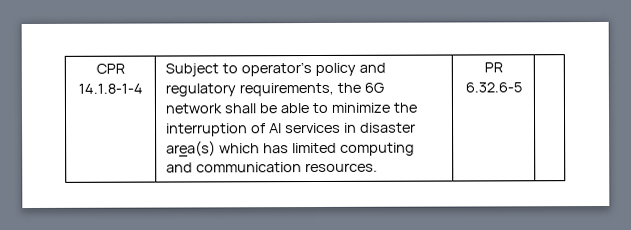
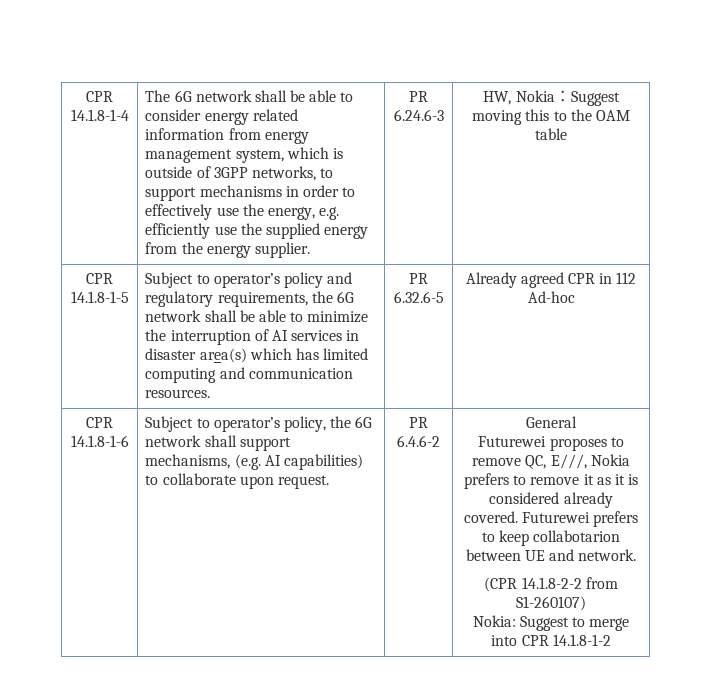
(143, 88) none -> [145,90,354,102] [145,109,298,125] [145,128,309,144] [145,147,343,163] [145,166,334,181] [145,185,356,201] [145,204,340,220] [145,223,369,239] [145,242,310,258] [409,91,428,102] [393,109,444,121] [483,90,620,106] [472,109,630,125] [535,128,567,140] [86,273,113,284] [70,291,129,303] | The 6G network shall be able to consider energy related information from energy management system, which is outside of 3GPP networks, to support mechanisms in order to effectively use the energy, e.g. efficiently use the supplied energy from the energy supplier. | PR 6.24.6-3 | HW, Nokia：Suggest moving this to the OAM table // CPR 14.1.8-1-5
(522, 87) none -> [465,272,637,288] [527,291,575,303] [86,417,113,428] [70,435,129,447] [145,416,373,432] [145,435,291,451] [145,454,363,470] [145,473,329,489] [409,417,428,428] [397,435,440,447] [526,416,577,428] [478,436,624,451] [472,454,630,469] [463,473,639,489] [489,492,613,508] [463,511,639,527] [481,530,621,546] [465,549,637,561] [484,577,618,592] [516,596,586,611] [472,615,630,631] [491,634,611,646] Already agreed CPR in 112 Ad-hoc // CPR 14.1.8-1-6 | Subject to operator’s policy, the 6G network shall support mechanisms, (e.g. AI capabilities) to collaborate upon request. | PR 6.4.6-2 | General // Futurewei proposes to remove QC, E///, Nokia prefers to remove it as it is considered already covered. Futurewei prefers to keep collabotarion between UE and network. // (CPR 14.1.8-2-2 from S1-260107) // Nokia: Suggest to merge into CPR 14.1.8-1-2

